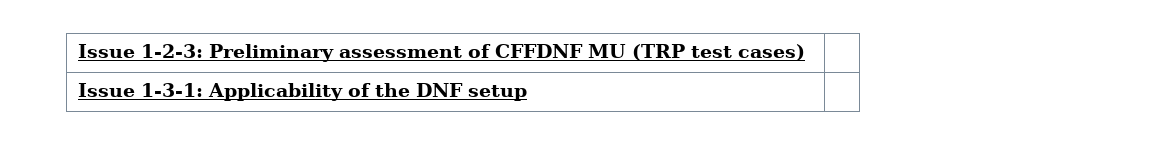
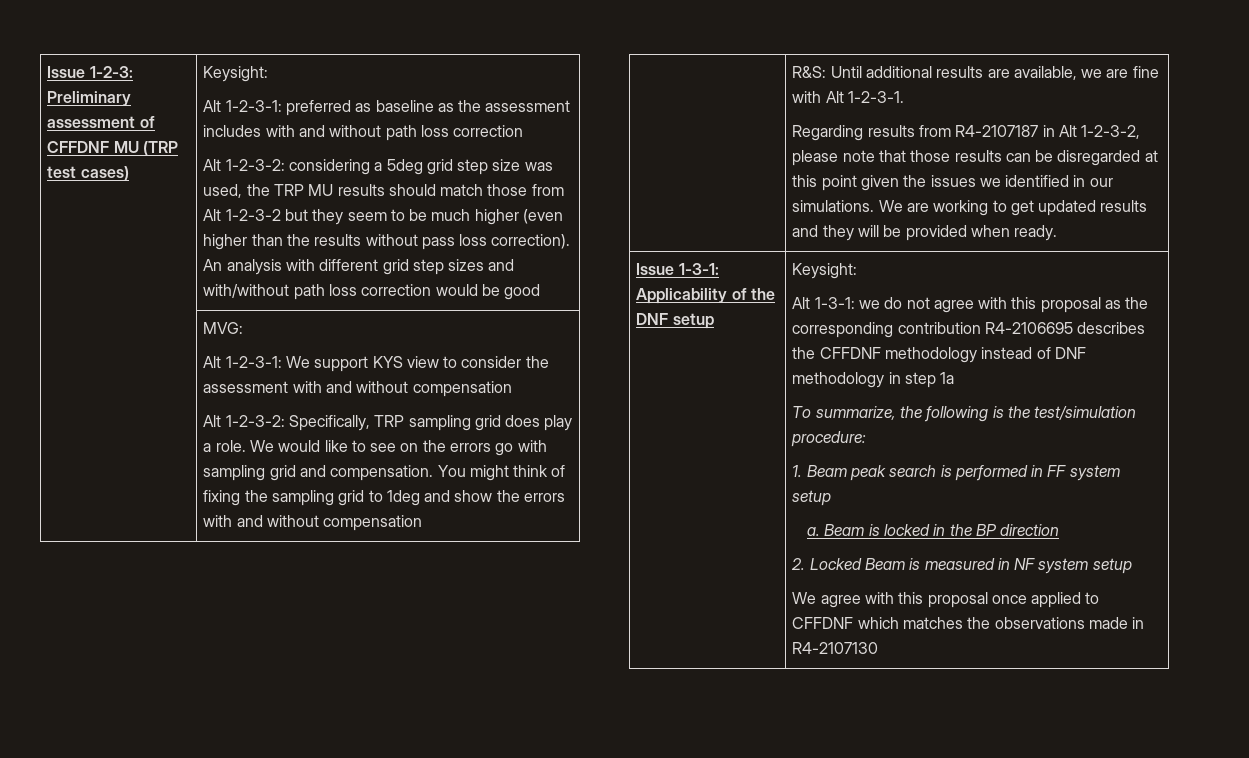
(806, 52) none -> [203,66,269,82] [203,100,571,116] [203,125,524,141] [203,159,553,175] [203,184,564,198] [203,209,564,225] [203,234,571,250] [203,259,515,275] [203,284,541,300] [203,322,244,334] [203,356,549,372] [203,381,512,397] [203,415,573,431] [203,440,547,456] [203,465,566,481] [203,490,566,506] [203,515,423,531] [792,66,1159,80] [792,91,904,103] [792,125,1141,141] [792,150,1158,166] [792,175,1113,191] [792,200,1148,216] [792,225,1058,241] Keysight: // Alt 1-2-3-1: preferred as baseline as the assessment includes with and without path loss correction // Alt 1-2-3-2: considering a 5deg grid step size was used, the TRP MU results should match those from Alt 1-2-3-2 but they seem to be much higher (even higher than the results without pass loss correction). An analysis with different grid step sizes and with/without path loss correction would be good // | MVG: // Alt 1-2-3-1: We support KYS view to consider the assessment with and without compensation // Alt 1-2-3-2: Specifically, TRP sampling grid does play a role. We would like to see on the errors go with sampling grid and compensation. You might think of fixing the sampling grid to 1deg and show the errors with and without compensation // | R&S: Until additional results are available, we are fine with Alt 1-2-3-1. // Regarding results from R4-2107187 in Alt 1-2-3-2, please note that those results can be disregarded at this point given the issues we identified in our simulations. We are working to get updated results and they will be provided when ready.
(528, 93) none -> [792,263,858,279] [792,297,1149,313] [792,322,1146,338] [792,347,1086,363] [792,372,955,388] [792,406,1137,422] [791,431,867,447] [792,465,1120,481] [792,490,832,506] [807,524,1060,536] [791,558,1132,574] [792,592,1100,608] [792,617,1145,629] [792,642,879,654] Keysight: // Alt 1-3-1: we do not agree with this proposal as the corresponding contribution R4-2106695 describes the CFFDNF methodology instead of DNF methodology in step 1a // To summarize, the following is the test/simulation procedure: // 1. Beam peak search is performed in FF system setup // a. Beam is locked in the BP direction // 2. Locked Beam is measured in NF system setup // We agree with this proposal once applied to CFFDNF which matches the observations made in R4-2107130

